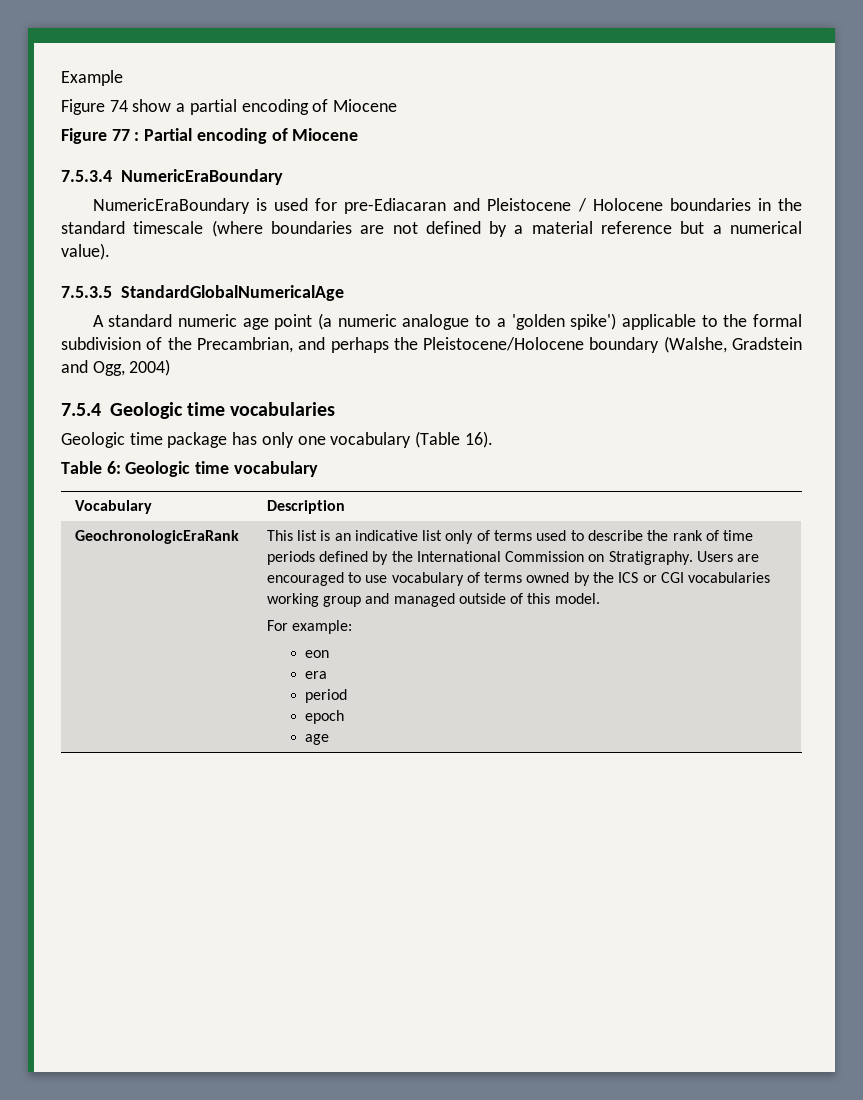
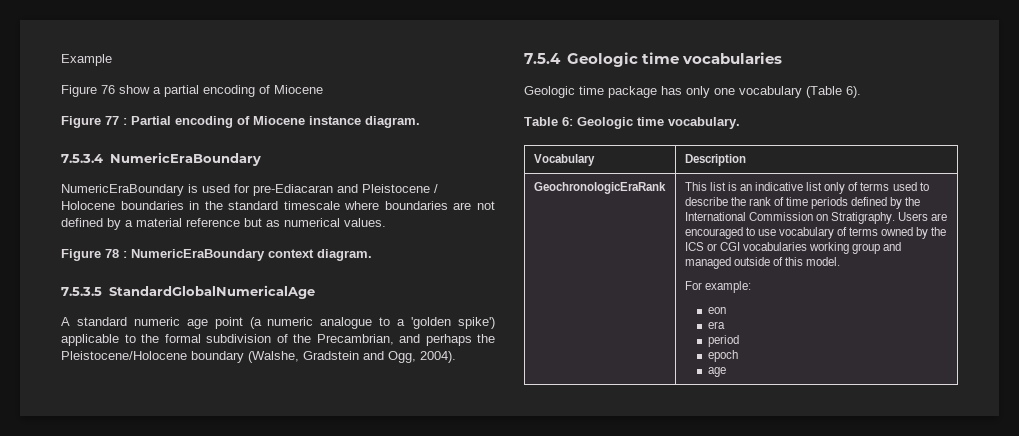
[109,100,128,112] 74 -> [101,85,115,94] 76
(359, 134) none -> [309,116,420,128] instance diagram.
[211,220,263,237] (where -> [344,201,380,210] where
[712,221,802,234] [61,243,110,260] a numerical value). -> [266,218,386,227] [61,249,372,261] as numerical values. // Figure 78 : NumericEraBoundary context diagram.
[129,359,171,376] 2004) -> [420,351,456,363] 2004).
[464,431,493,448] 16). -> [846,86,861,98] 6).
[233,461,318,477] vocabulary -> [668,117,740,129] vocabulary.

